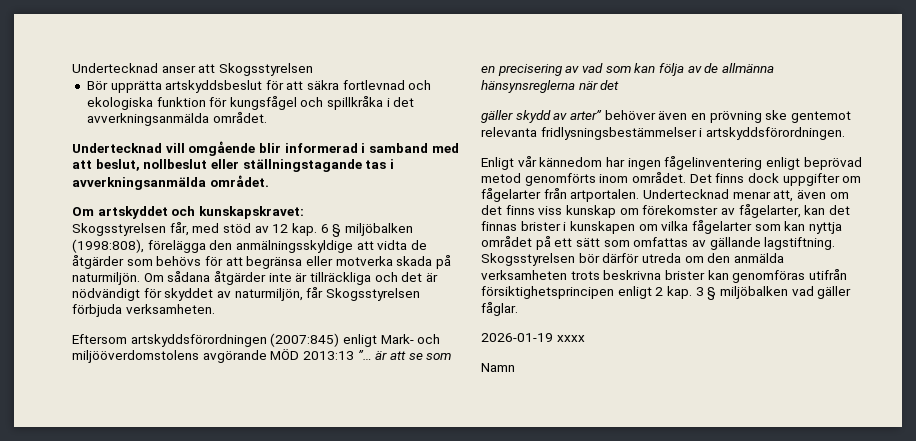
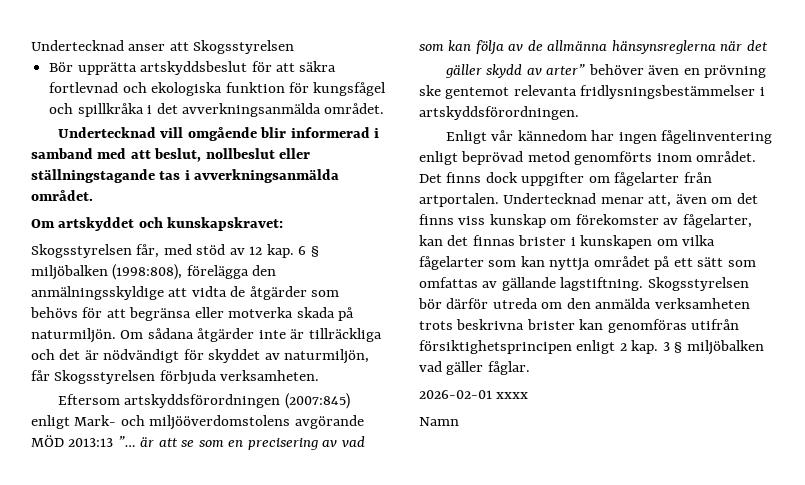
[481,333,553,342] 2026-01-19 -> [419,390,492,399] 2026-02-01

